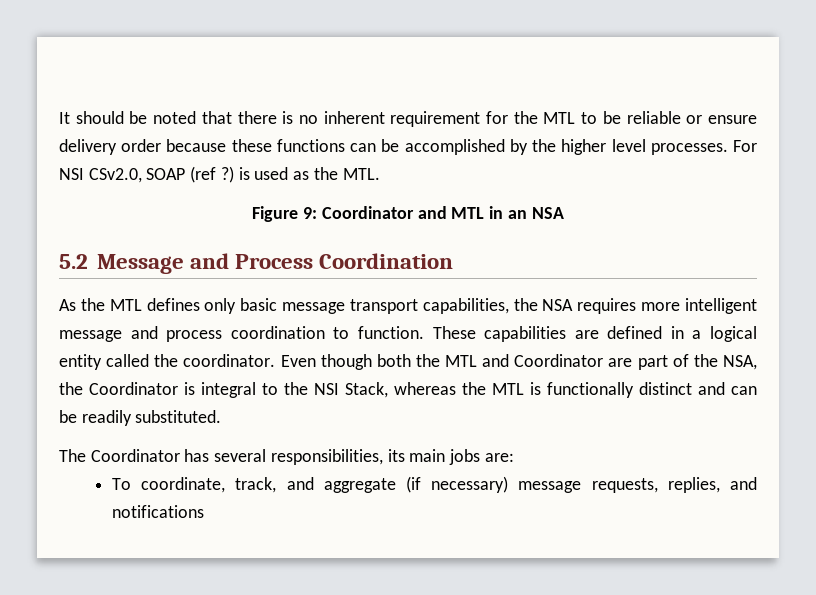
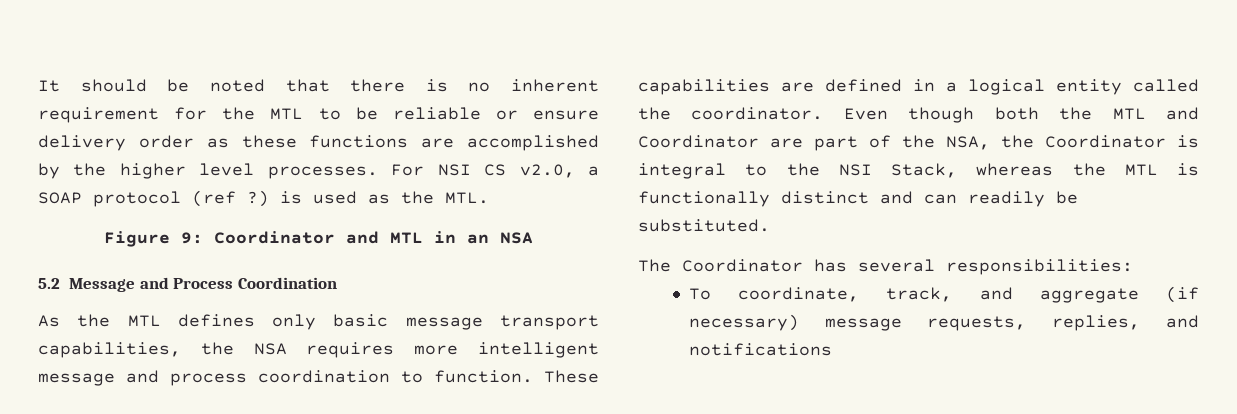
[166,139,227,152] because -> [206,138,229,148] as
[350,139,400,152] can be -> [421,138,455,148] are
[88,168,186,183] CSv2.0, SOAP -> [484,164,600,178] [38,191,181,207] CS v2.0, a SOAP protocol
[59,410,132,426] be readily -> [968,191,1078,207] readily be
[270,449,514,465] responsibilities, its main jobs are: -> [946,259,1133,275] responsibilities:

